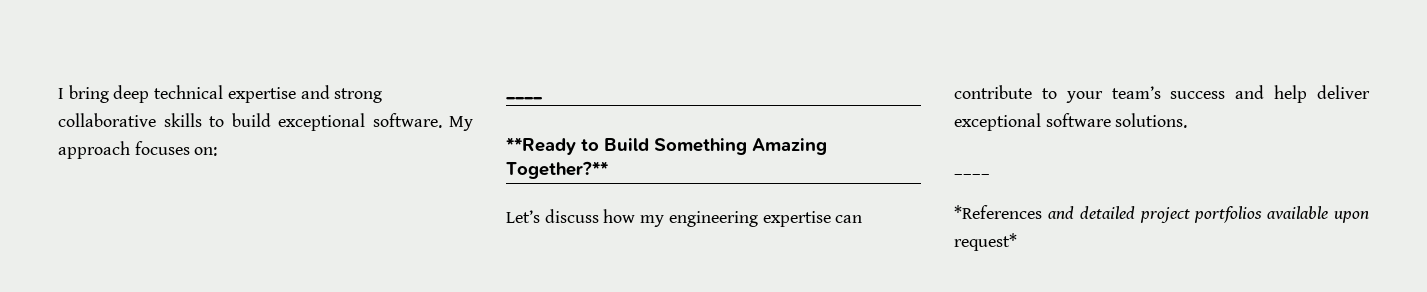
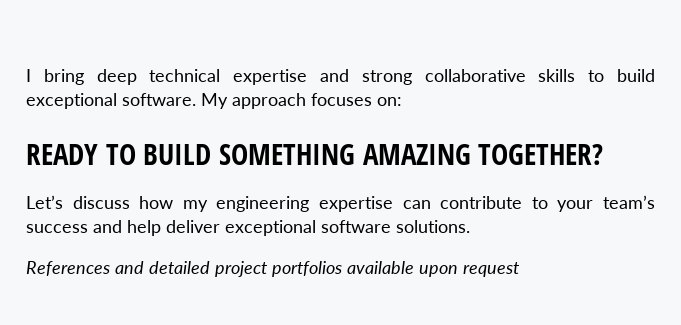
[506,97,543,100] [506,137,827,155] [506,161,608,179] ____ // **Ready to Build Something Amazing Together?** -> [26,144,604,165] READY TO BUILD SOMETHING AMAZING TOGETHER?
[954,173,990,175] [954,205,1042,219] ____ // *References -> [26,261,110,276] References
[954,233,1017,251] request* -> [463,262,520,277] request

